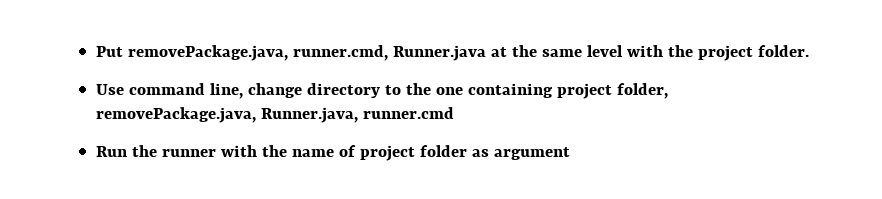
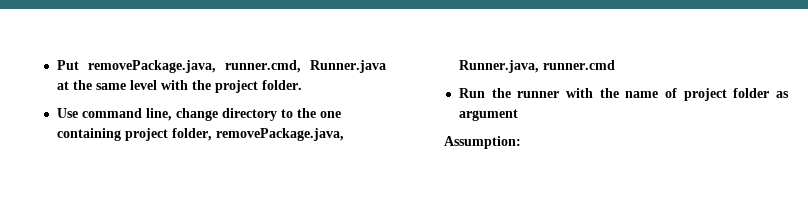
(570, 153) none -> [443,136,521,149] // Assumption:

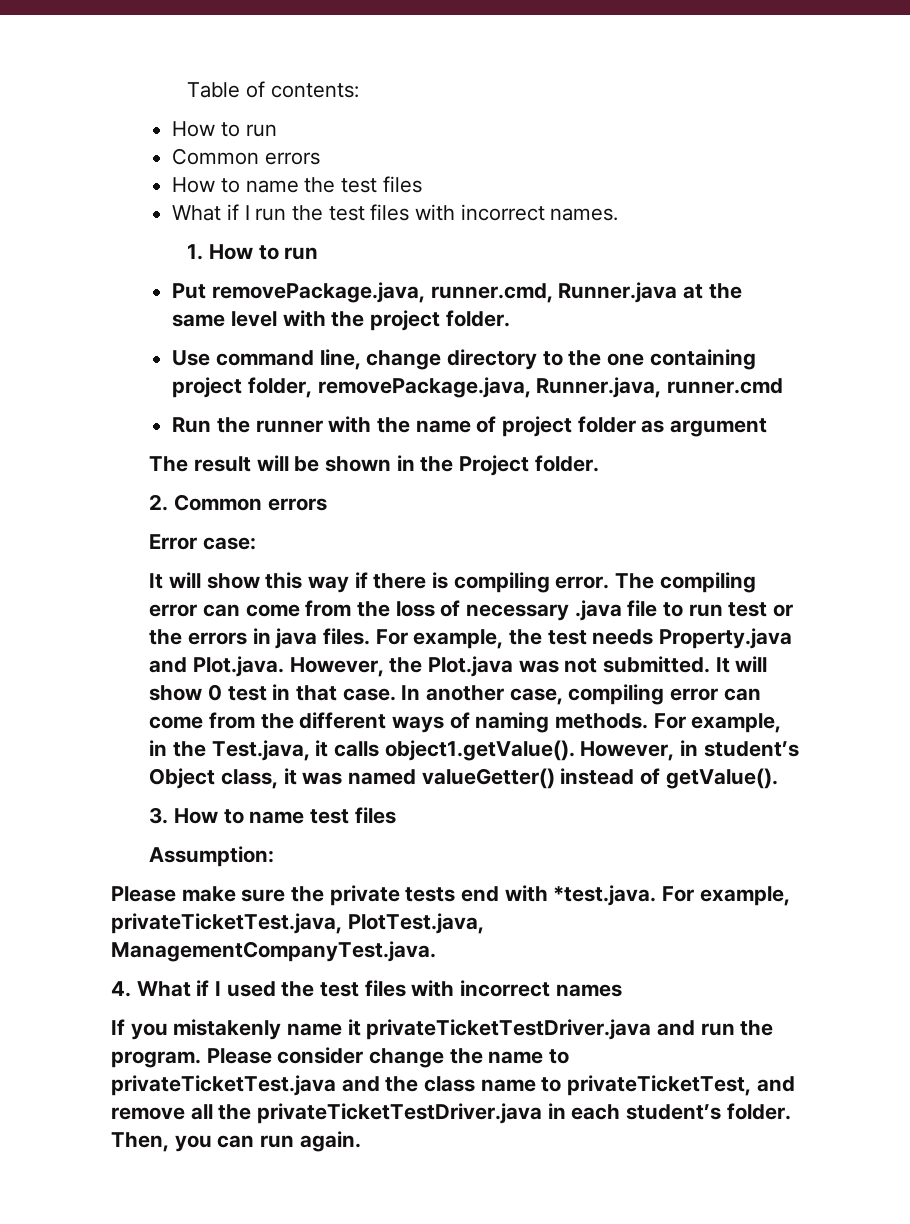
(57, 65) none -> [187,81,359,98] [172,121,277,137] [172,148,320,165] [172,176,422,193] [172,204,619,221] [187,244,319,260] Table of contents: // How to run // Common errors // How to name the test files // What if I run the test files with incorrect names. // 1. How to run //
[443,136,521,149] Assumption: -> [149,455,599,476] [149,494,327,511] [149,534,256,550] [149,572,756,593] [149,600,793,621] [149,628,792,649] [149,656,768,677] [149,684,761,705] [149,712,782,733] [149,740,799,761] [149,768,778,789] [149,807,396,824] [149,846,275,867] [111,885,790,906] [111,913,484,934] [111,941,436,962] [111,980,622,997] [111,1019,774,1040] [111,1047,570,1068] [111,1075,795,1096] [111,1103,791,1124] [111,1131,361,1152] The result will be shown in the Project folder. // 2. Common errors // Error case: // It will show this way if there is compiling error. The compiling error can come from the loss of necessary .java file to run test or the errors in java files. For example, the test needs Property.java and Plot.java. However, the Plot.java was not submitted. It will show 0 test in that case. In another case, compiling error can come from the different ways of naming methods. For example, in the Test.java, it calls object1.getValue(). However, in student’s Object class, it was named valueGetter() instead of getValue(). // 3. How to name test files // Assumption: // Please make sure the private tests end with *test.java. For example, privateTicketTest.java, PlotTest.java, ManagementCompanyTest.java. // 4. What if I used the test files with incorrect names // If you mistakenly name it privateTicketTestDriver.java and run the program. Please consider change the name to privateTicketTest.java and the class name to privateTicketTest, and remove all the privateTicketTestDriver.java in each student’s folder. Then, you can run again.

